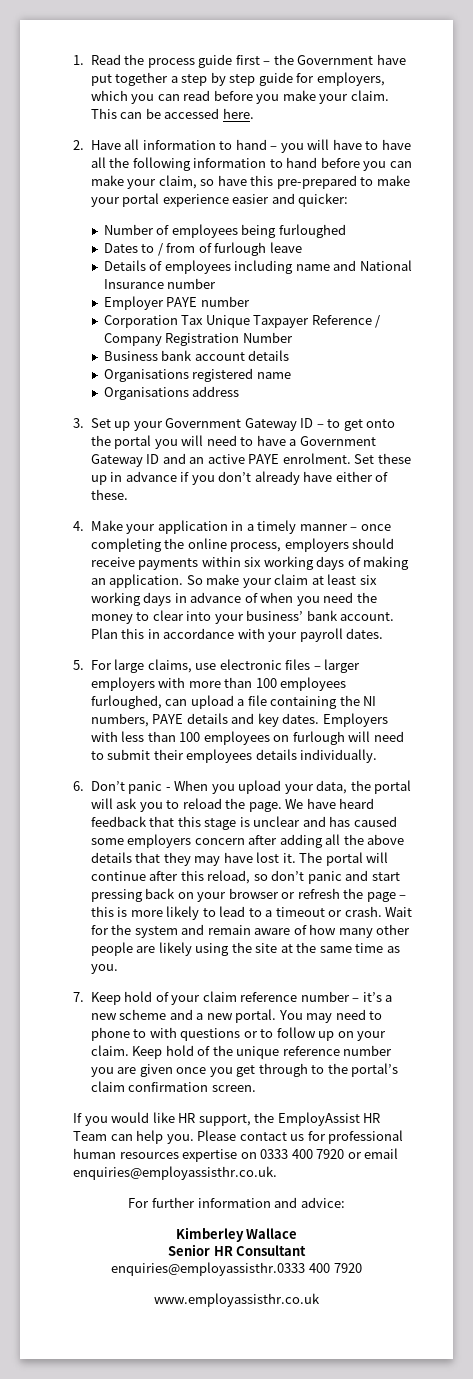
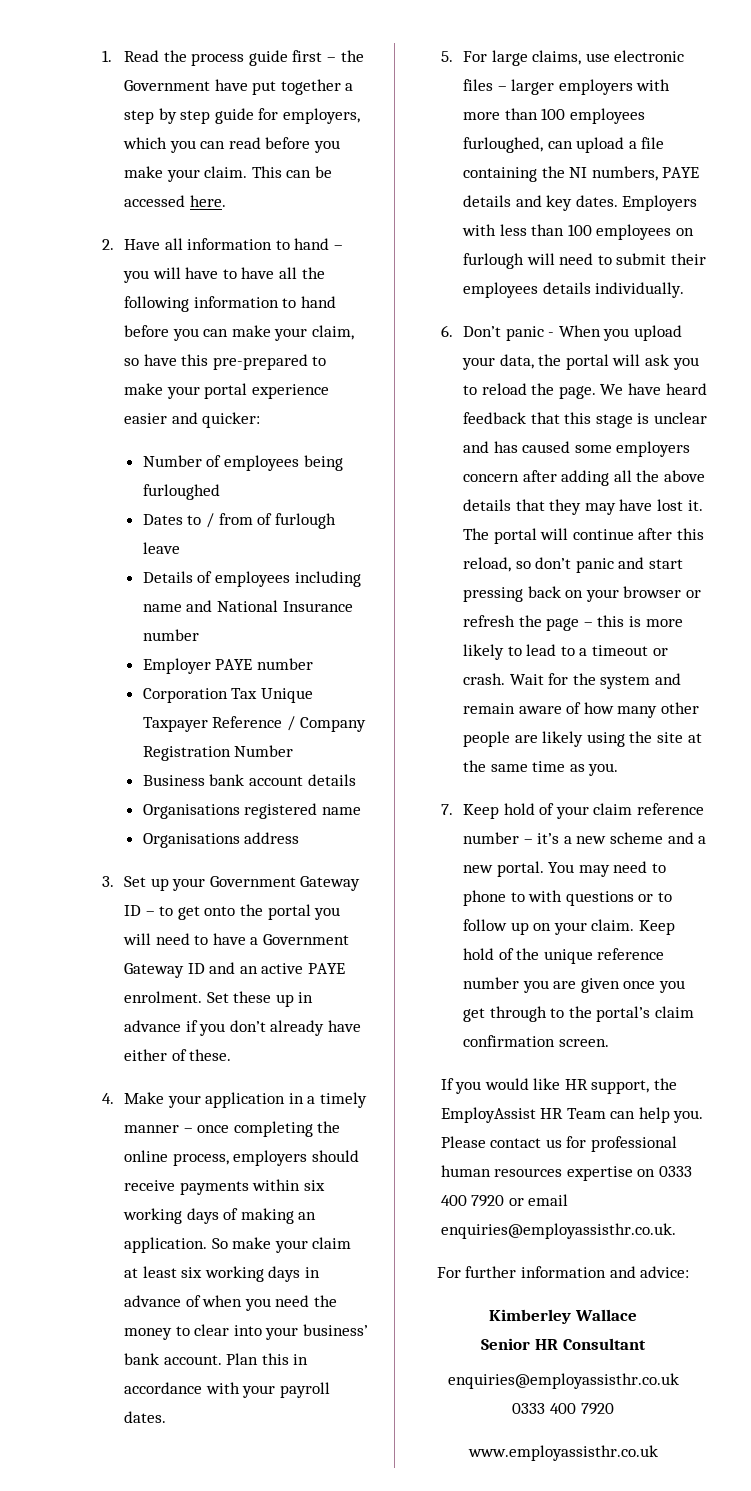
[111,1262,306,1276] enquiries@employassisthr.0333 -> [447,1373,679,1389] [512,1403,546,1414] enquiries@employassisthr.co.uk // 0333

